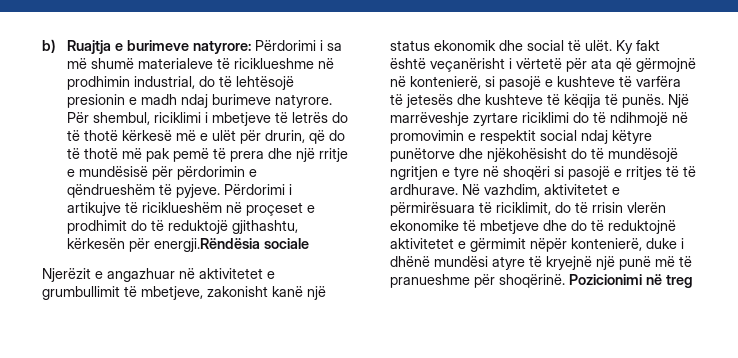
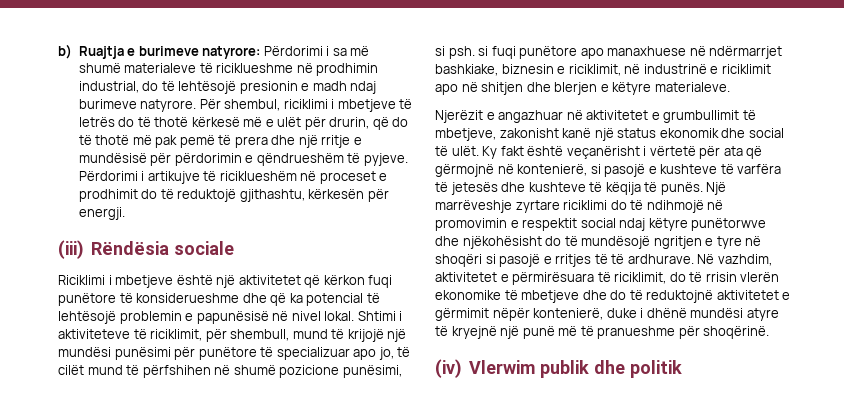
[245,202,303,216] proçeset -> [319,171,376,184] proceset
[153,238,309,252] energji.Rëndësia sociale -> [78,207,125,220] [58,240,234,259] [58,275,393,288] [58,293,380,306] [58,311,403,324] [58,329,407,342] [58,347,411,360] [58,365,402,378] [435,46,783,59] [435,64,771,76] [435,82,730,95] energji. // (iii) Rëndësia sociale // Riciklimi i mbetjeve është një aktivitetet që kërkon fuqi punëtore të konsiderueshme dhe që ka potencial të lehtësojë problemin e papunësisë në nivel lokal. Shtimi i aktiviteteve të riciklimit, për shembull, mund të krijojë një mundësi punësimi për punëtore të specializuar apo jo, të cilët mund të përfshihen në shumë pozicione punësimi, si psh. si fuqi punëtore apo manaxhuese në ndërmarrjet bashkiake, biznesin e riciklimit, në industrinë e riciklimit apo në shitjen dhe blerjen e këtyre materialeve.
[390,148,455,162] punëtorve -> [691,218,767,231] punëtorwve
[569,274,693,288] Pozicionimi në treg -> [435,359,682,378] // (iv) Vlerwim publik dhe politik

